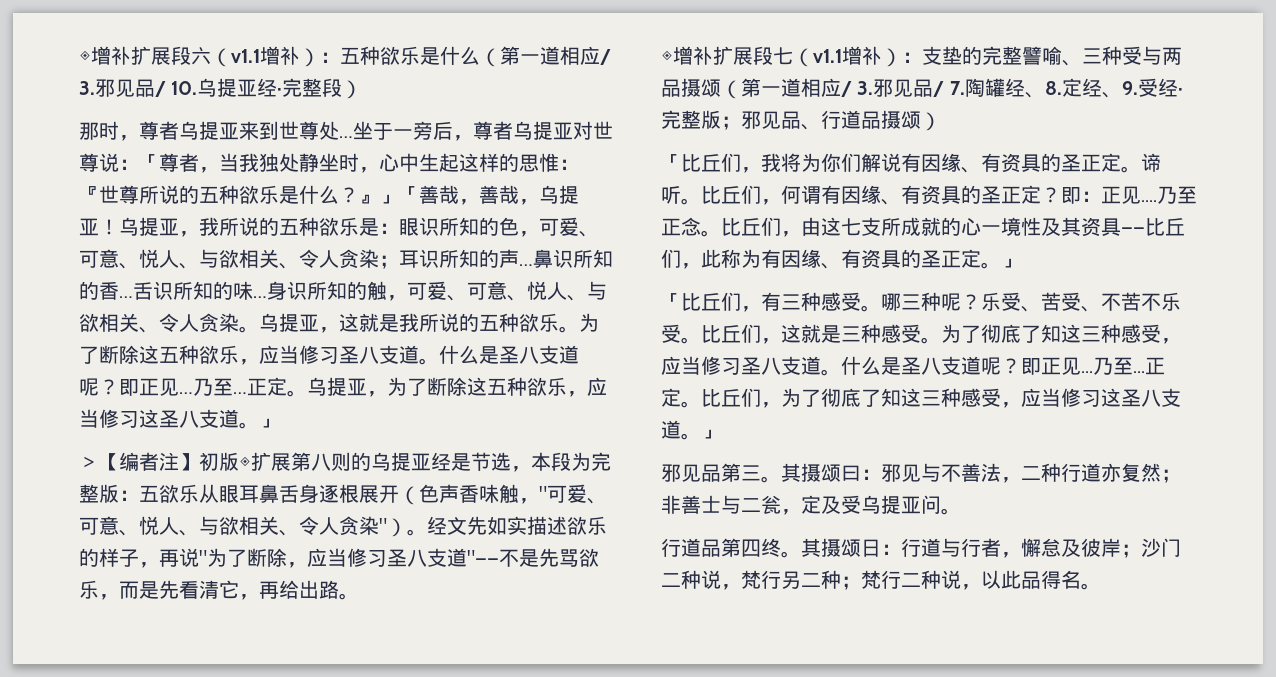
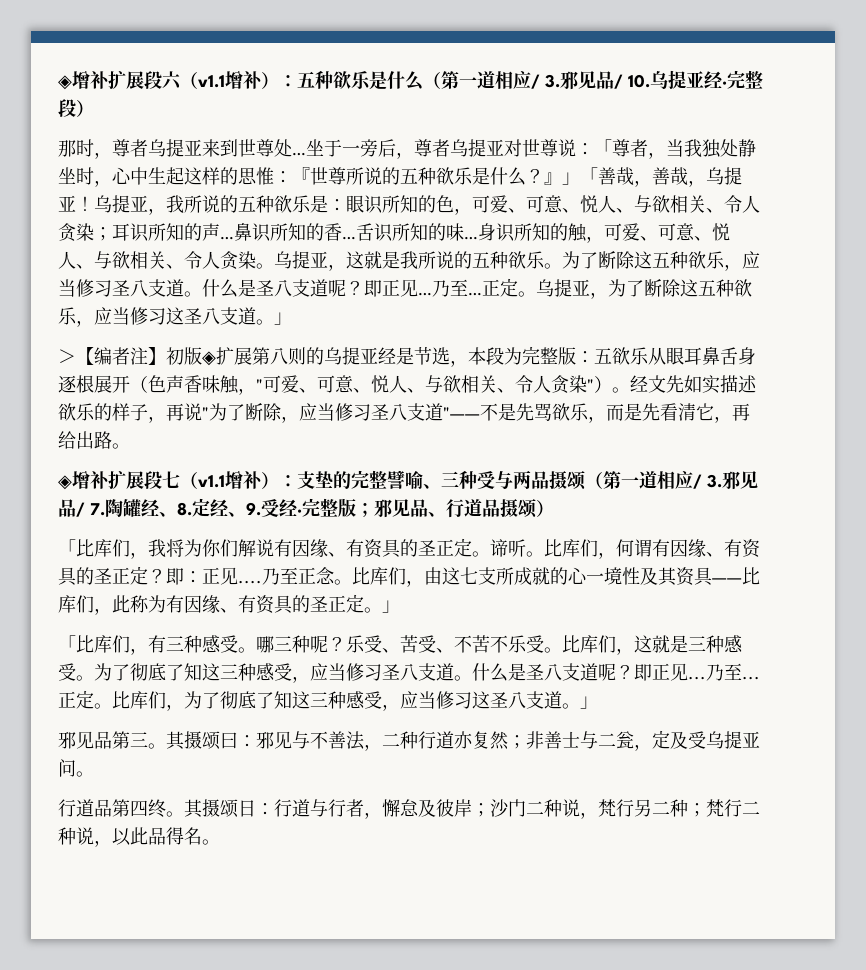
[701,154,721,172] 丘 -> [94,539,112,557] 库
[721,186,741,204] 丘 -> [562,539,580,557] 库
[741,218,761,236] 丘 -> [370,567,388,585] 库
[1165,218,1185,236] 丘 -> [58,595,76,613] 库
[701,293,721,311] 丘 -> [94,635,112,653] 库
[721,325,741,343] 丘 -> [580,635,598,653] 库
[721,389,741,407] 丘 -> [130,691,148,709] 库

